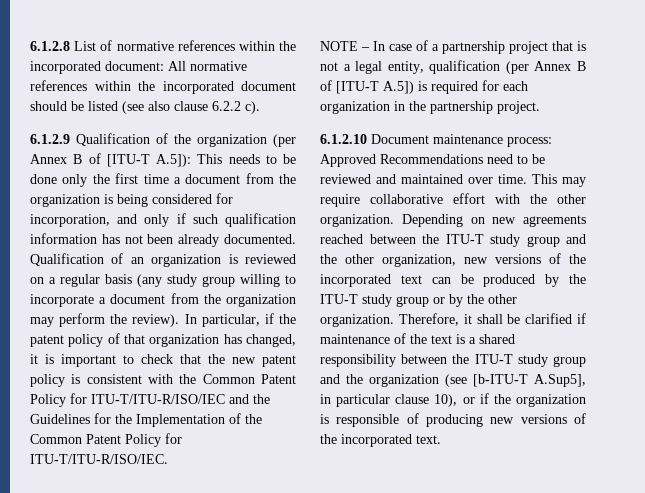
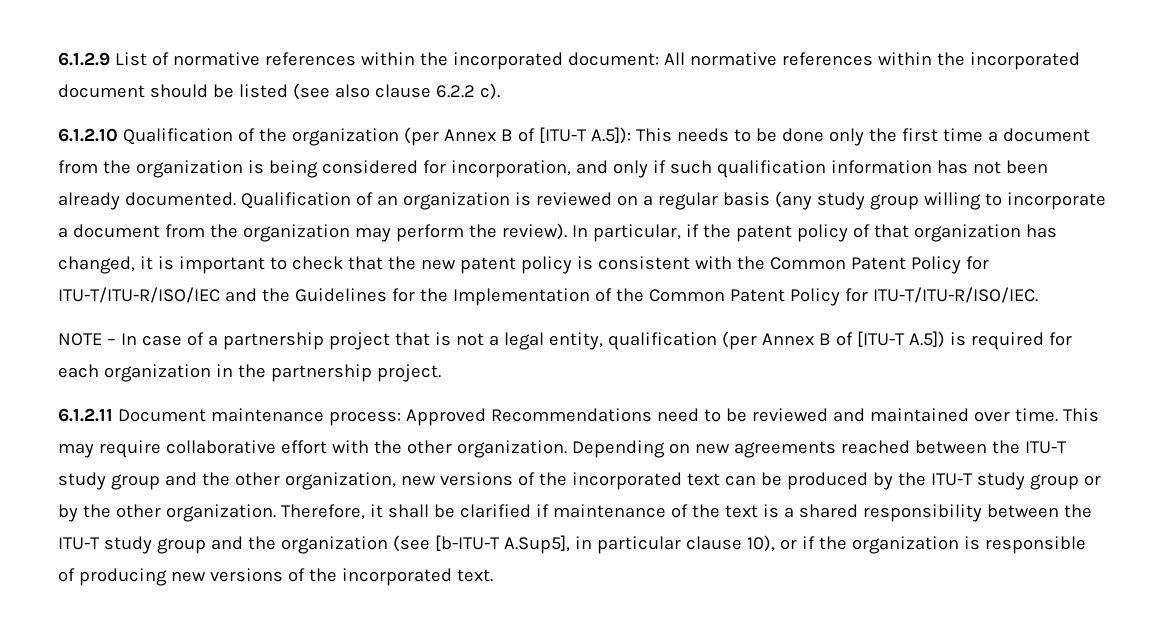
[30,41,70,51] 6.1.2.8 -> [58,52,110,66] 6.1.2.9
[30,134,70,144] 6.1.2.9 -> [58,128,118,142] 6.1.2.10
[320,134,367,144] 6.1.2.10 -> [58,408,113,422] 6.1.2.11

